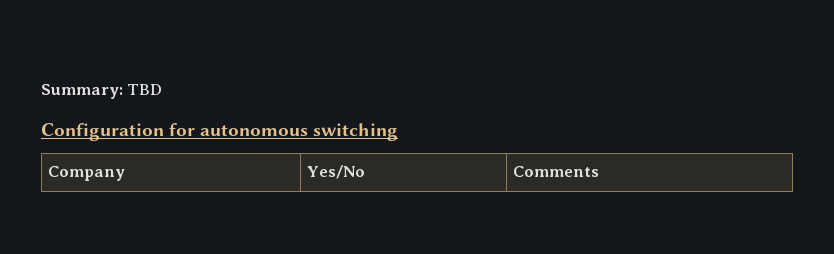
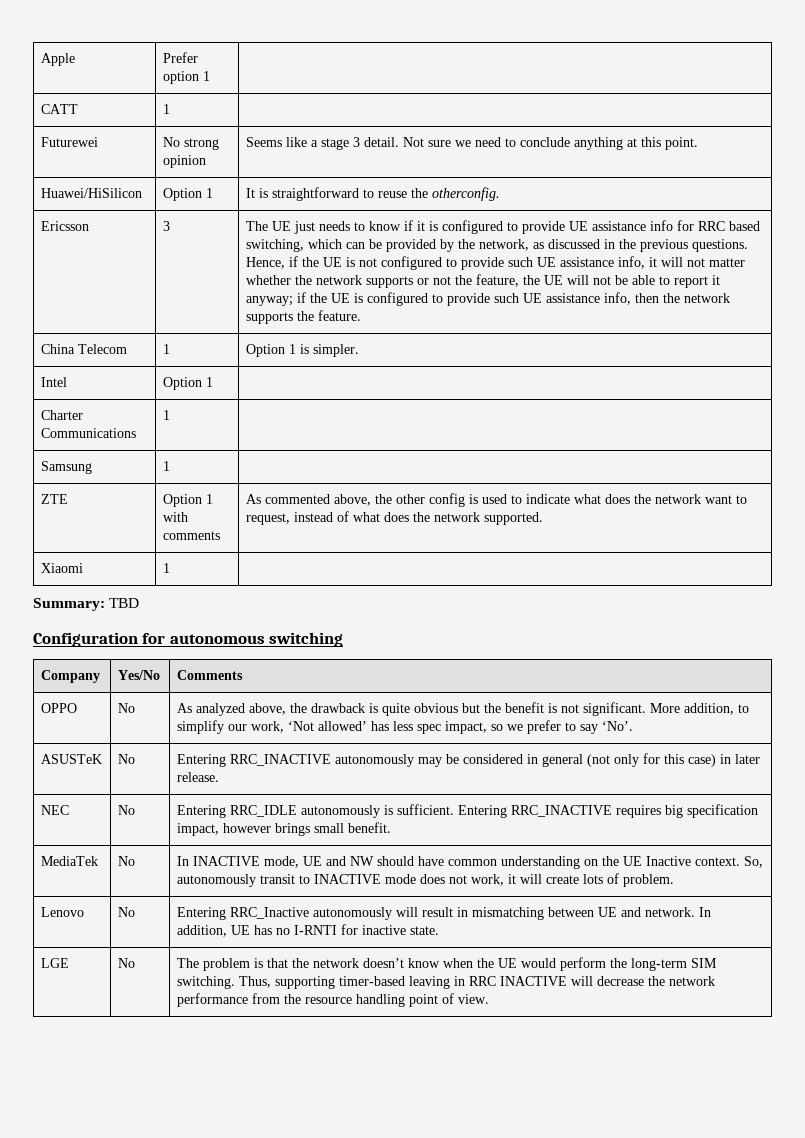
(41, 91) none -> [40,53,75,66] [162,52,198,63] [162,71,210,84] [40,104,78,114] [162,104,170,114] [40,137,98,147] [162,137,219,150] [162,155,206,168] [245,137,698,150] [40,188,142,198] [162,188,213,201] [245,187,500,201] [40,221,89,231] [162,221,170,231] [245,220,760,234] [245,239,748,252] [245,256,745,270] [245,274,720,288] [245,292,730,306] [245,310,361,324] [40,344,127,354] [162,344,170,354] [245,344,359,357] [40,377,67,387] [162,377,213,390] [40,410,83,420] [40,428,136,438] [162,410,170,420] [40,461,92,474] [162,461,170,471] [40,494,68,504] [162,494,213,507] [162,512,188,522] [162,531,220,540] [245,493,747,507] [245,511,543,525] [40,563,83,573] [162,563,170,573] Apple | Prefer option 1 | // CATT | 1 | // Futurewei | No strong opinion | Seems like a stage 3 detail. Not sure we need to conclude anything at this point. // Huawei/HiSilicon | Option 1 | It is straightforward to reuse the otherconfig. // Ericsson | 3 | The UE just needs to know if it is configured to provide UE assistance info for RRC based switching, which can be provided by the network, as discussed in the previous questions. Hence, if the UE is not configured to provide such UE assistance info, it will not matter whether the network supports or not the feature, the UE will not be able to report it anyway; if the UE is configured to provide such UE assistance info, then the network supports the feature. // China Telecom | 1 | Option 1 is simpler. // Intel | Option 1 | // Charter Communications | 1 | // Samsung | 1 | // ZTE | Option 1 with comments | As commented above, the other config is used to indicate what does the network want to request, instead of what does the network supported. // Xiaomi | 1 | //
(600, 171) none -> [40,703,77,713] [117,703,135,713] [176,702,749,716] [176,720,633,734] [40,754,102,764] [117,754,135,764] [176,753,760,767] [176,772,219,782] [40,805,69,815] [117,805,135,815] [176,804,758,818] [176,822,391,836] [40,856,98,866] [117,856,135,866] [176,856,763,869] [176,873,674,887] [40,907,84,917] [117,907,135,917] [176,907,711,920] [176,924,439,937] [40,958,69,968] [117,958,135,968] [176,957,717,971] [176,976,715,989] [176,993,489,1007] // OPPO | No | As analyzed above, the drawback is quite obvious but the benefit is not significant. More addition, to simplify our work, ‘Not allowed’ has less spec impact, so we prefer to say ‘No’. // ASUSTeK | No | Entering RRC_INACTIVE autonomously may be considered in general (not only for this case) in later release. // NEC | No | Entering RRC_IDLE autonomously is sufficient. Entering RRC_INACTIVE requires big specification impact, however brings small benefit. // MediaTek | No | In INACTIVE mode, UE and NW should have common understanding on the UE Inactive context. So, autonomously transit to INACTIVE mode does not work, it will create lots of problem. // Lenovo | No | Entering RRC_Inactive autonomously will result in mismatching between UE and network. In addition, UE has no I-RNTI for inactive state. // LGE | No | The problem is that the network doesn’t know when the UE would perform the long-term SIM switching. Thus, supporting timer-based leaving in RRC INACTIVE will decrease the network performance from the resource handling point of view.

